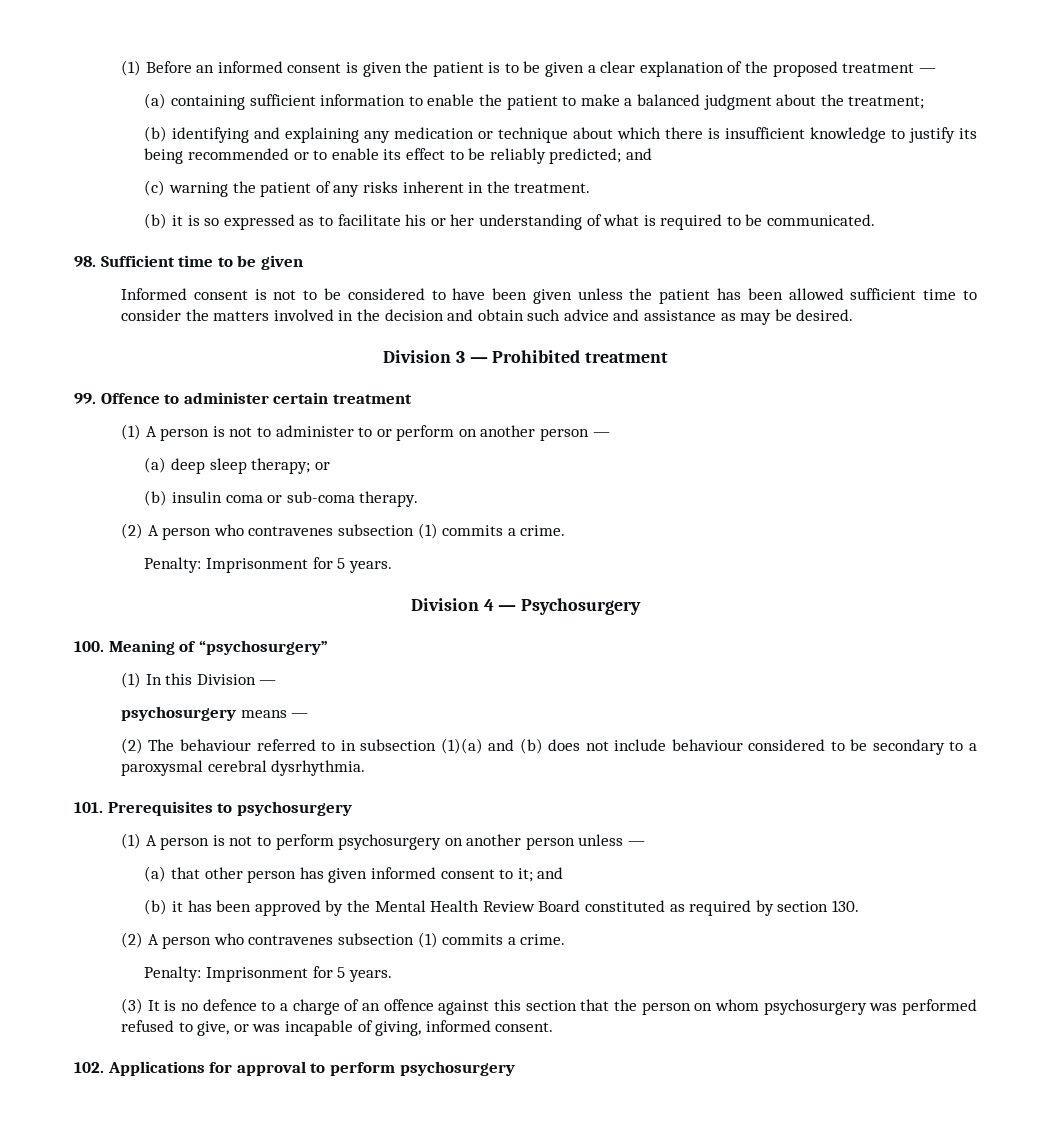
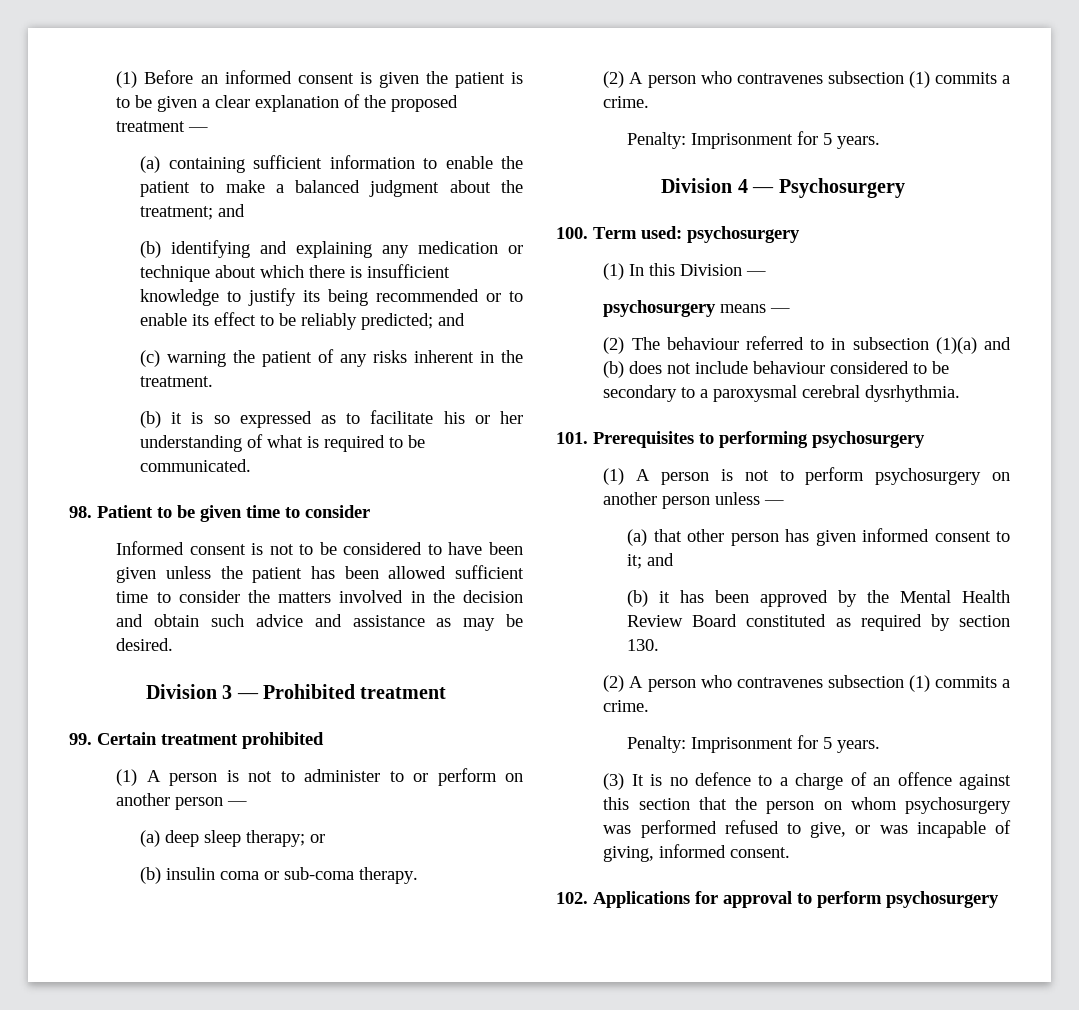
(925, 102) none -> [218,204,246,217] and
[100,255,303,270] Sufficient time to be given -> [97,505,370,522] Patient to be given time to consider
[100,392,412,404] Offence to administer certain treatment -> [97,732,324,749] Certain treatment prohibited
[108,640,328,655] Meaning of “psychosurgery” -> [593,226,800,243] Term used: psychosurgery
(233, 808) none -> [719,431,808,448] performing

